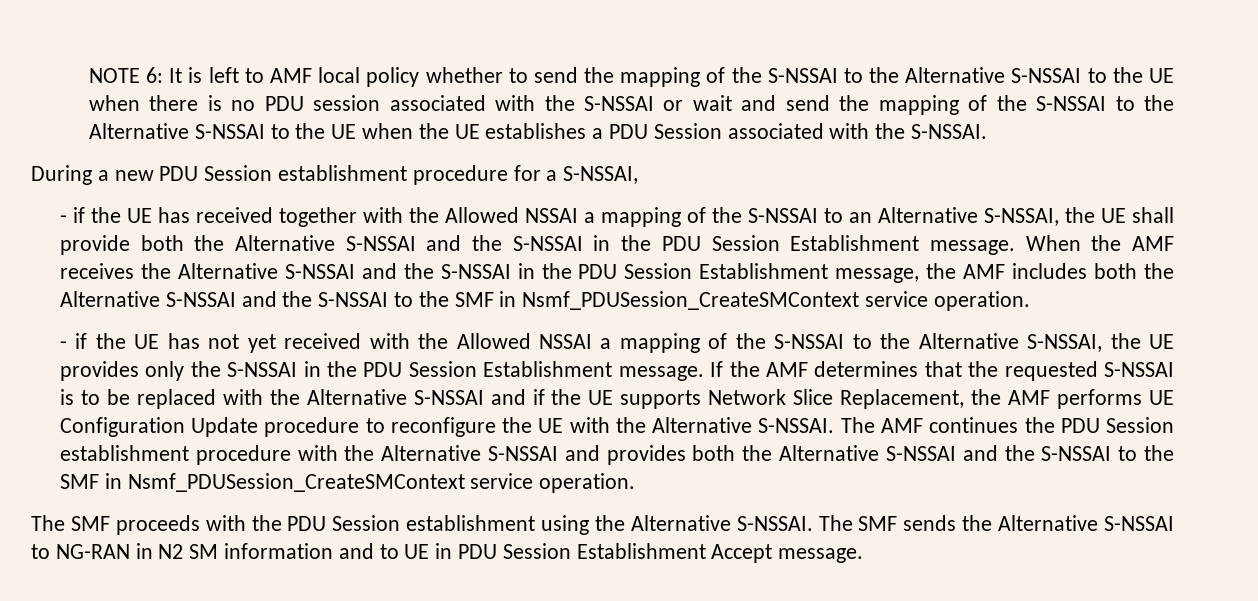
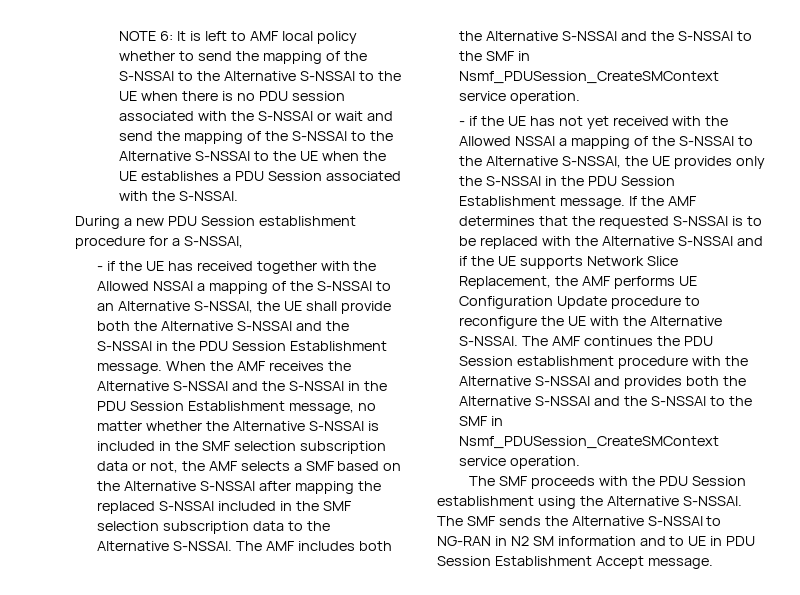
[926,263,957,279] the -> [357,403,376,411] [97,421,379,431] [97,441,386,454] [97,461,402,473] [97,481,381,494] [97,501,352,514] [97,521,330,534] [97,541,262,551] no matter whether the Alternative S-NSSAI is included in the SMF selection subscription data or not, the AMF selects a SMF based on the Alternative S-NSSAI after mapping the replaced S-NSSAI included in the SMF selection subscription data to the Alternative S-NSSAI. The

